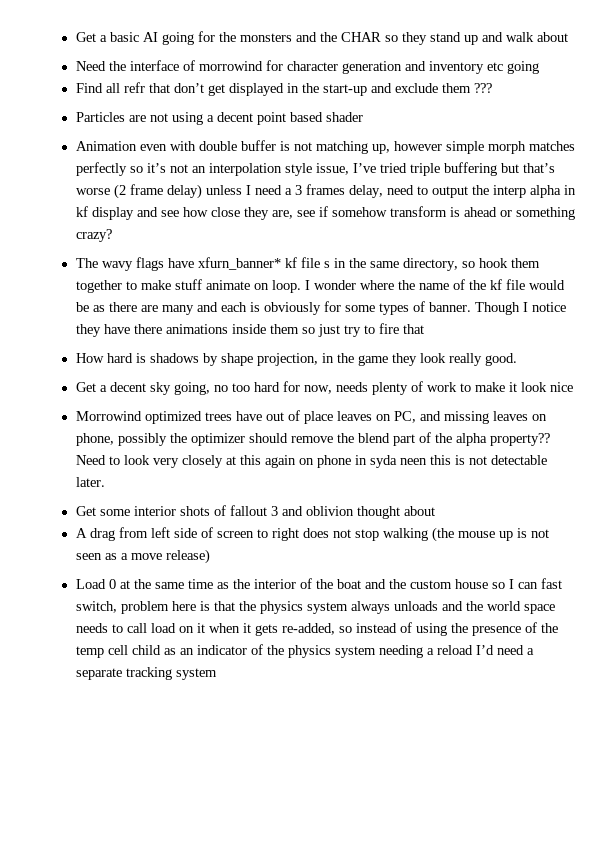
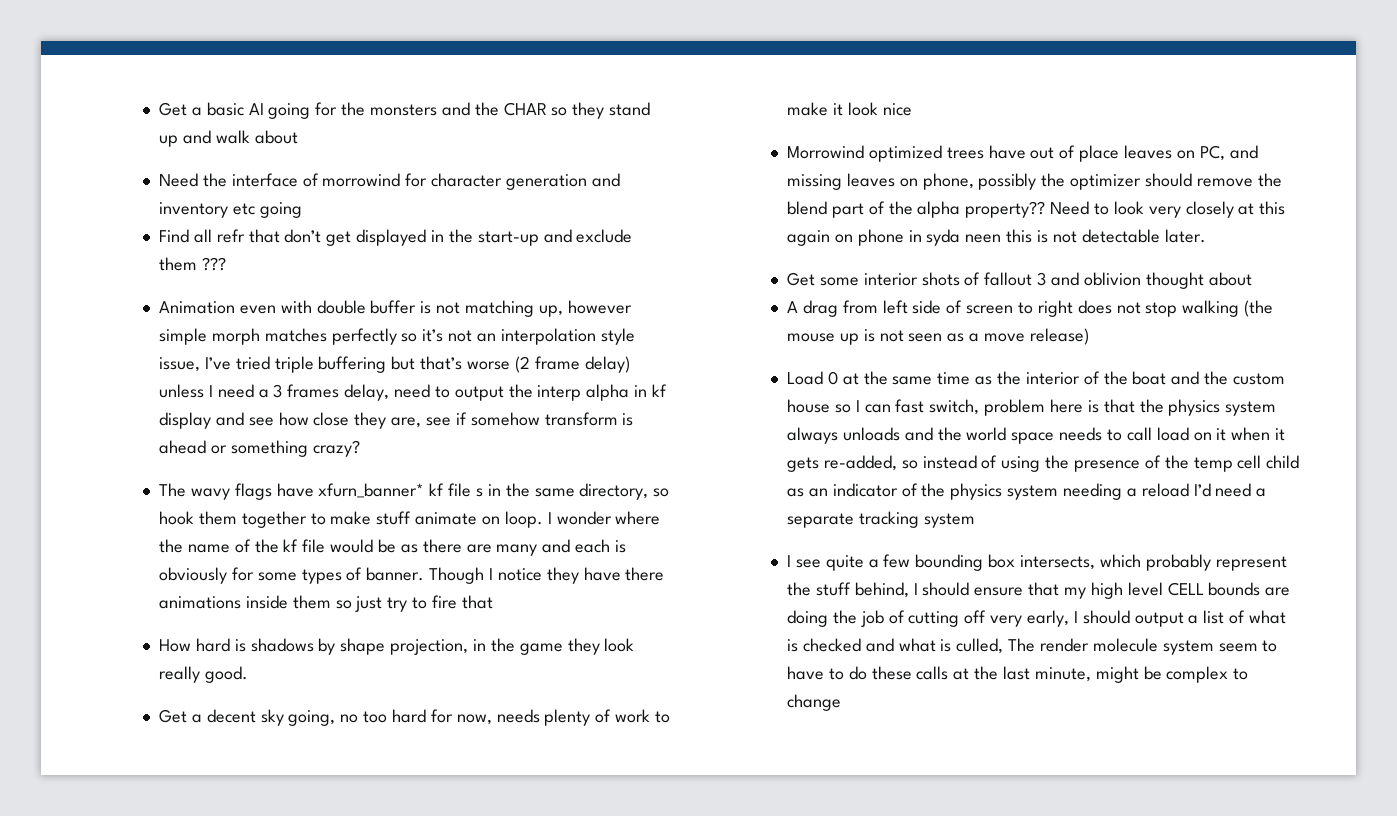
[75,112,363,125] // Particles are not using a decent point based shader -> (226, 264) none
(217, 674) none -> [786,554,1287,571] [786,582,1291,599] [786,610,1286,627] [786,638,1278,655] [786,666,1249,683] [786,694,841,711] // I see quite a few bounding box intersects, which probably represent the stuff behind, I should ensure that my high level CELL bounds are doing the job of cutting off very early, I should output a list of what is checked and what is culled, The render molecule system seem to have to do these calls at the last minute, might be complex to change

